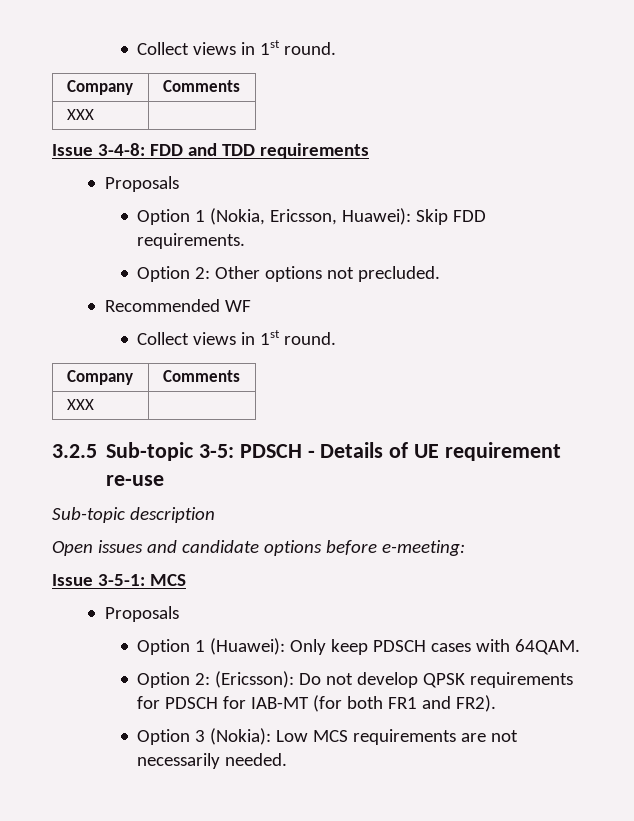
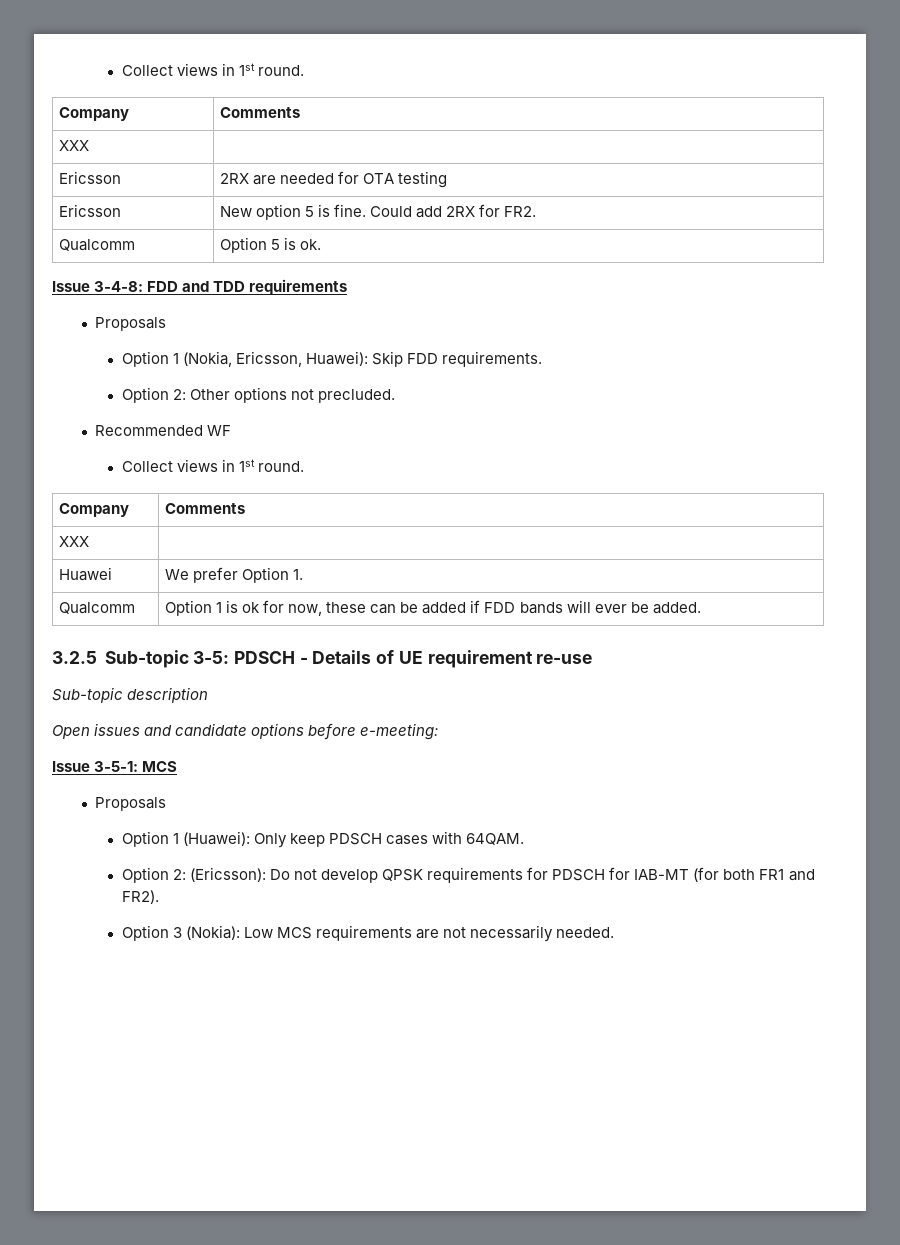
[137,40,337,55] [66,80,133,95] [162,80,240,92] [66,109,94,120] Collect views in 1st round. // Company | Comments // XXX | -> [121,63,304,76] [58,107,129,121] [219,107,300,118] [58,140,89,151] [58,171,121,184] [219,171,448,188] [58,204,121,217] [219,204,537,220] [58,239,135,251] [219,237,322,253] Collect views in 1st round. // Company | Comments // XXX | // Ericsson | 2RX are needed for OTA testing // Ericsson | New option 5 is fine. Could add 2RX for FR2. // Qualcomm | Option 5 is ok.
(94, 404) none -> [58,567,112,581] [164,567,304,583] [58,602,135,614] [164,600,701,616] // Huawei | We prefer Option 1. // Qualcomm | Option 1 is ok for now, these can be added if FDD bands will ever be added.

